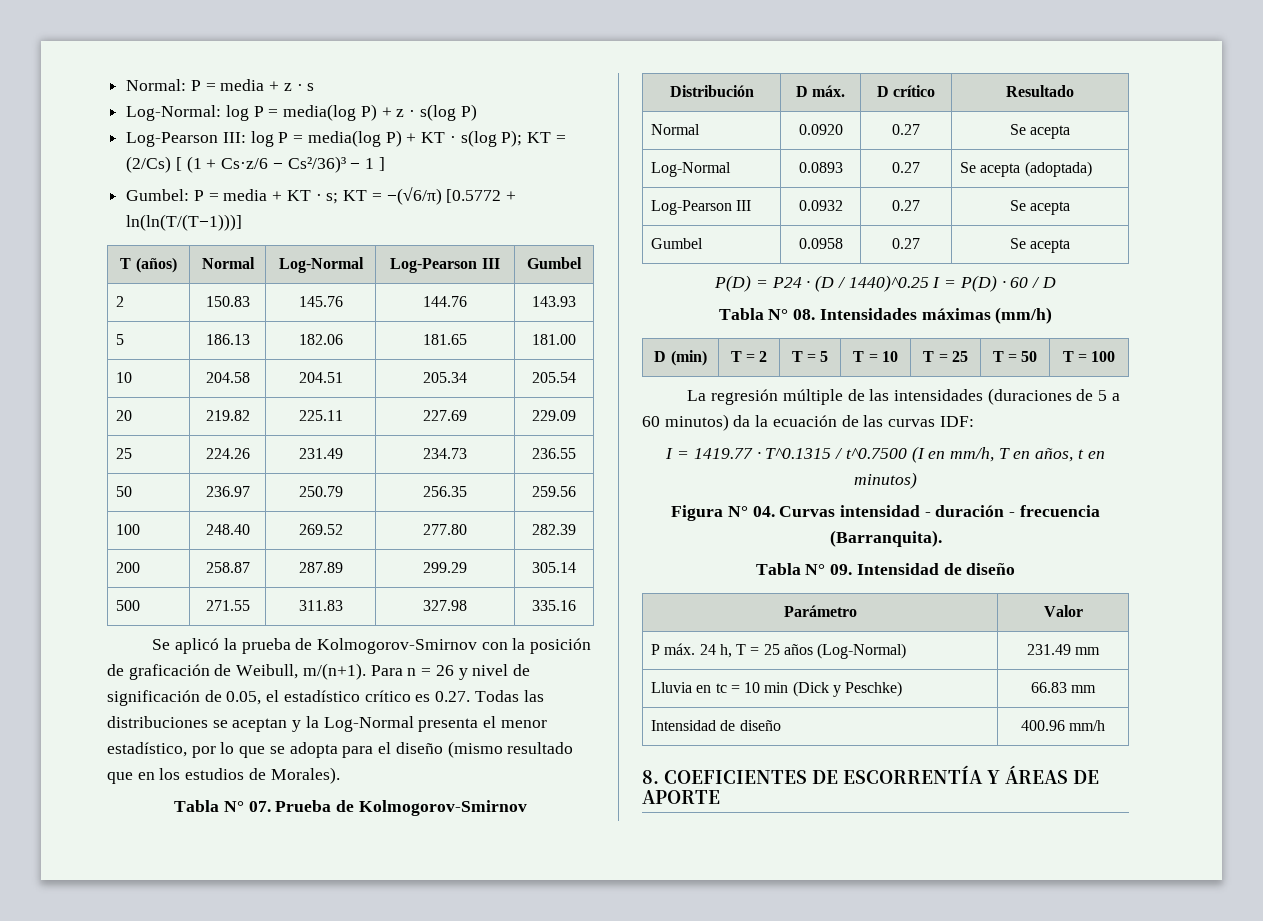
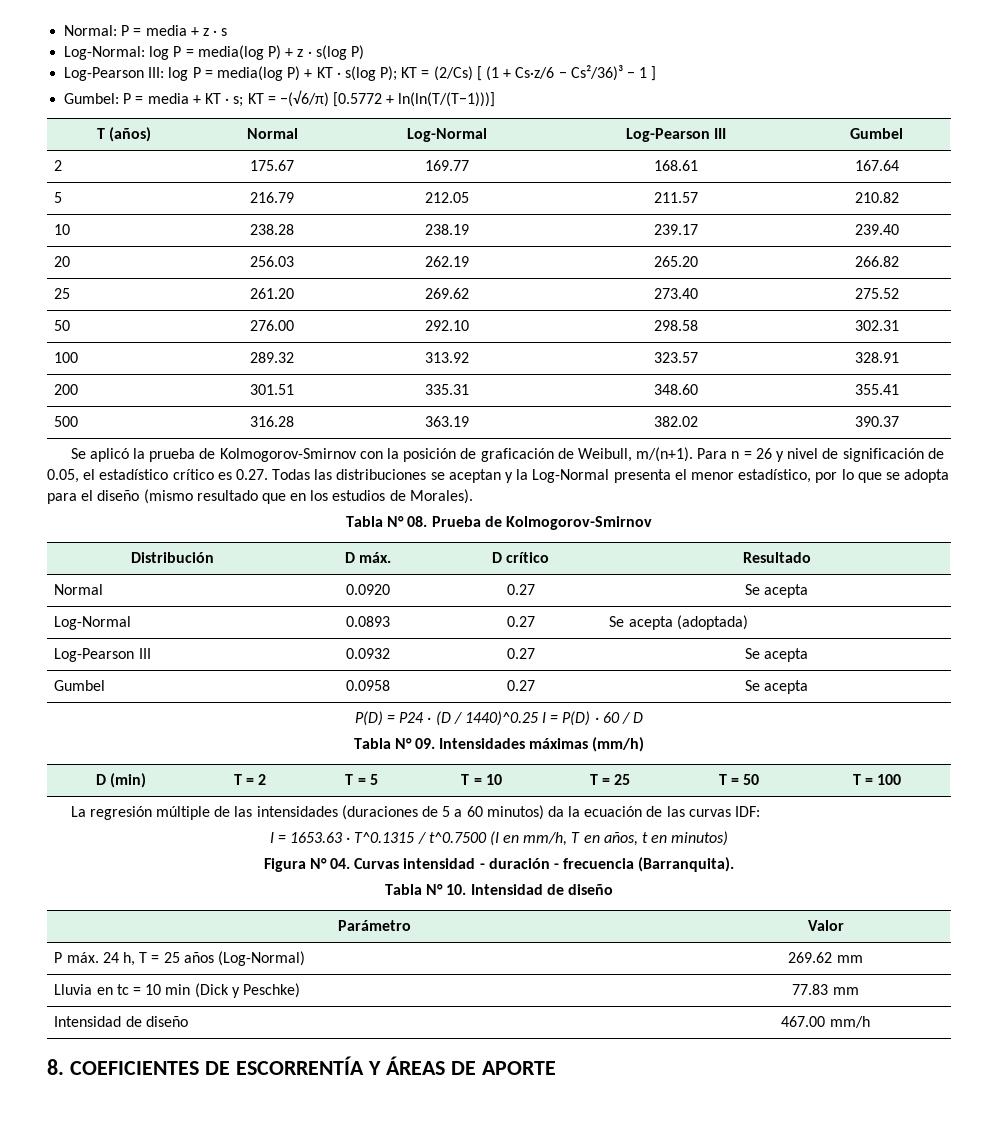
[205,296,250,307] [298,296,343,307] [423,296,467,307] [532,296,576,307] [115,334,124,345] [205,334,250,345] [298,334,343,345] [423,334,467,345] [532,334,576,345] [115,372,132,383] [205,372,250,383] [298,372,343,383] [423,372,467,383] [532,372,576,383] [115,410,132,421] [205,410,250,421] [298,410,343,421] [423,410,467,421] [532,410,576,421] [115,448,132,459] [205,448,250,459] [298,448,343,459] [423,448,467,459] [532,448,576,459] [115,486,132,497] [205,486,250,497] [298,486,343,497] [423,486,467,497] [532,486,576,497] [115,524,140,535] [205,524,250,535] [298,524,343,535] [423,524,467,535] [532,524,576,535] [115,562,140,573] [205,562,250,573] [298,562,343,573] [423,562,467,573] [532,562,576,573] [115,600,140,611] [205,600,250,611] [298,600,343,611] [423,600,467,611] [532,600,576,611] 150.83 | 145.76 | 144.76 | 143.93 // 5 | 186.13 | 182.06 | 181.65 | 181.00 // 10 | 204.58 | 204.51 | 205.34 | 205.54 // 20 | 219.82 | 225.11 | 227.69 | 229.09 // 25 | 224.26 | 231.49 | 234.73 | 236.55 // 50 | 236.97 | 250.79 | 256.35 | 259.56 // 100 | 248.40 | 269.52 | 277.80 | 282.39 // 200 | 258.87 | 287.89 | 299.29 | 305.14 // 500 | 271.55 | 311.83 | 327.98 | 335.16 -> [250,160,294,171] [424,160,469,171] [654,160,698,171] [854,160,899,171] [54,192,63,203] [250,192,294,203] [424,192,469,203] [654,192,698,203] [854,192,899,203] [54,224,71,235] [250,224,294,235] [424,224,469,235] [654,224,698,235] [854,224,899,235] [54,256,71,267] [250,256,294,267] [424,256,469,267] [654,256,698,267] [854,256,899,267] [54,288,71,299] [250,288,294,299] [424,288,469,299] [654,288,698,299] [854,288,899,299] [54,320,71,331] [250,320,294,331] [424,320,469,331] [654,320,698,331] [854,320,899,331] [54,352,79,363] [250,352,294,363] [424,352,469,363] [654,352,698,363] [854,352,899,363] [54,384,79,395] [250,384,294,395] [424,384,469,395] [654,384,698,395] [854,384,899,395] [54,416,79,427] [250,416,294,427] [424,416,469,427] [654,416,698,427] [854,416,899,427] 175.67 | 169.77 | 168.61 | 167.64 // 5 | 216.79 | 212.05 | 211.57 | 210.82 // 10 | 238.28 | 238.19 | 239.17 | 239.40 // 20 | 256.03 | 262.19 | 265.20 | 266.82 // 25 | 261.20 | 269.62 | 273.40 | 275.52 // 50 | 276.00 | 292.10 | 298.58 | 302.31 // 100 | 289.32 | 313.92 | 323.57 | 328.91 // 200 | 301.51 | 335.31 | 348.60 | 355.41 // 500 | 316.28 | 363.19 | 382.02 | 390.37
[248,801,271,812] 07. -> [407,516,428,527] 08.
[793,309,816,320] 08. -> [414,738,435,749] 09.
[693,448,753,459] 1419.77 -> [289,832,342,843] 1653.63
[830,564,853,575] 09. -> [446,884,467,895] 10.
[1026,644,1071,655] 231.49 -> [788,952,833,963] 269.62
[1030,682,1067,693] 66.83 -> [792,984,829,995] 77.83
[1020,720,1065,731] 400.96 -> [781,1016,826,1027] 467.00

